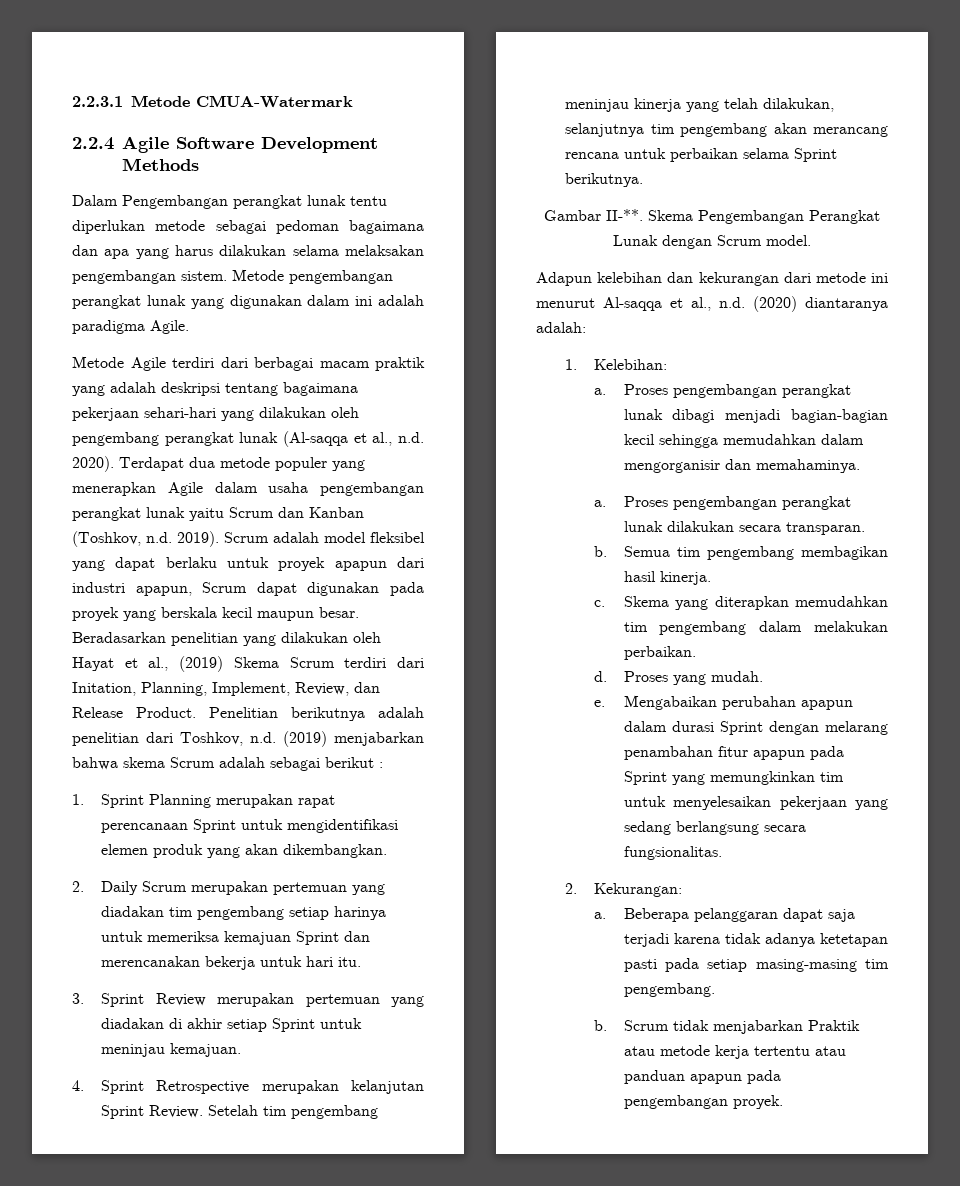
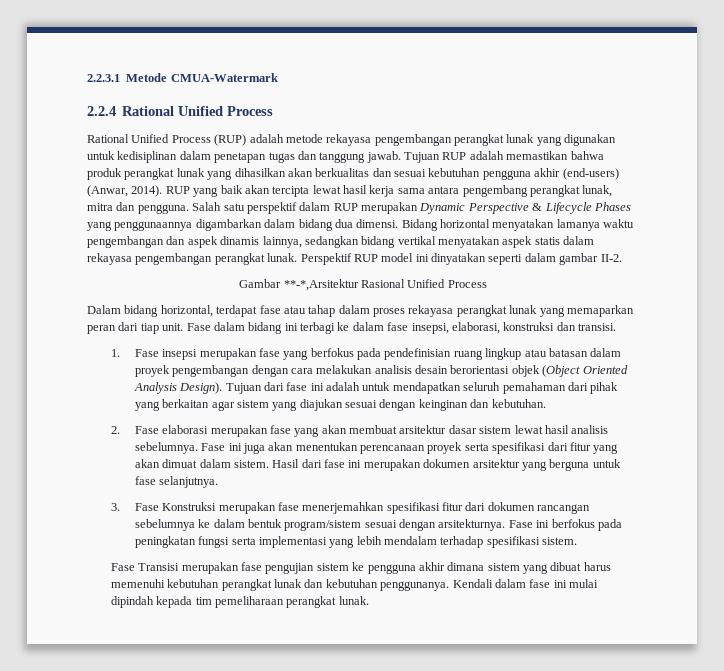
[122,136,378,153] [122,158,199,171] [72,195,387,209] [72,220,424,234] [72,245,424,259] [72,269,284,284] Agile Software Development Methods // Dalam Pengembangan perangkat lunak tentu diperlukan metode sebagai pedoman bagaimana dan apa yang harus dilakukan selama melaksakan pengembangan sistem. Metode -> [122,106,274,116] [87,134,372,146] Rational Unified Process // Rational Unified Process (RUP) adalah metode rekayasa
[307,295,424,306] [72,320,189,334] [72,356,425,371] [72,382,358,396] [72,407,359,421] [72,431,425,447] [72,456,365,472] [72,482,424,496] [72,507,364,521] [72,531,425,547] [72,557,424,571] [72,582,424,596] [72,607,359,621] [72,632,381,646] [72,656,425,672] [72,682,380,696] [72,707,424,721] [72,731,424,747] [72,757,383,771] [72,794,336,808] [101,819,399,833] [101,844,388,858] [72,881,386,895] [101,906,387,920] [101,931,371,945] [101,956,362,970] [72,993,424,1007] [101,1018,363,1032] [101,1043,242,1057] [72,1080,424,1094] [101,1105,379,1119] [565,98,835,112] [565,123,888,137] [565,148,838,162] [565,173,644,187] [544,209,880,224] [613,235,811,249] [536,272,888,286] [536,296,888,312] [536,322,586,333] [565,359,668,370] [594,384,851,398] [623,409,888,423] [623,434,864,448] [623,459,860,473] [594,496,851,510] [623,521,865,535] [594,546,888,560] [623,571,711,585] [594,596,888,610] [623,621,888,635] [623,646,696,660] [594,671,763,685] [594,695,853,710] [623,721,888,735] [623,746,844,760] [623,771,844,785] [623,796,888,810] [623,821,806,835] [623,846,722,860] [565,883,683,897] [594,908,855,922] [623,933,888,947] [623,958,889,972] [623,983,715,997] [594,1020,860,1034] [623,1045,846,1059] [623,1070,781,1084] [623,1095,783,1109] dalam ini adalah paradigma Agile. // Metode Agile terdiri dari berbagai macam praktik yang adalah deskripsi tentang bagaimana pekerjaan sehari-hari yang dilakukan oleh pengembang perangkat lunak (Al-saqqa et al., n.d. 2020). Terdapat dua metode populer yang menerapkan Agile dalam usaha pengembangan perangkat lunak yaitu Scrum dan Kanban (Toshkov, n.d. 2019). Scrum adalah model fleksibel yang dapat berlaku untuk proyek apapun dari industri apapun, Scrum dapat digunakan pada proyek yang berskala kecil maupun besar. Beradasarkan penelitian yang dilakukan oleh Hayat et al., (2019) Skema Scrum terdiri dari Initation, Planning, Implement, Review, dan Release Product. Penelitian berikutnya adalah penelitian dari Toshkov, n.d. (2019) menjabarkan bahwa skema Scrum adalah sebagai berikut : // 1. Sprint Planning merupakan rapat perencanaan Sprint untuk mengidentifikasi elemen produk yang akan dikembangkan. // 2. Daily Scrum merupakan pertemuan yang diadakan tim pengembang setiap harinya untuk memeriksa kemajuan Sprint dan merencanakan bekerja untuk hari itu. // 3. Sprint Review merupakan pertemuan yang diadakan di akhir setiap Sprint untuk meninjau kemajuan. // 4. Sprint Retrospective merupakan kelanjutan Sprint Review. Setelah tim pengembang meninjau kinerja yang telah dilakukan, selanjutnya tim pengembang akan merancang rencana untuk perbaikan selama Sprint berikutnya. // Gambar II-**. Skema Pengembangan Perangkat Lunak dengan Scrum model. // Adapun kelebihan dan kekurangan dari metode ini menurut Al-saqqa et al., n.d. (2020) diantaranya adalah: // 1. Kelebihan: // a. Proses pengembangan perangkat lunak dibagi menjadi bagian-bagian kecil sehingga memudahkan dalam mengorganisir dan memahaminya. // a. Proses pengembangan perangkat lunak dilakukan secara transparan. // b. Semua tim pengembang membagikan hasil kinerja. // c. Skema yang diterapkan memudahkan tim pengembang dalam melakukan perbaikan. // d. Proses yang mudah. // e. Mengabaikan perubahan apapun dalam durasi Sprint dengan melarang penambahan fitur apapun pada Sprint yang memungkinkan tim untuk menyelesaikan pekerjaan yang sedang berlangsung secara fungsionalitas. // 2. Kekurangan: // a. Beberapa pelanggaran dapat saja terjadi karena tidak adanya ketetapan pasti pada setiap masing-masing tim pengembang. // b. Scrum tidak menjabarkan Praktik atau metode kerja tertentu atau panduan apapun pada pengembangan proyek. -> [87,151,604,163] [87,168,619,180] [87,185,613,197] [87,202,631,214] [87,219,635,231] [87,236,595,248] [87,253,622,265] [239,279,487,291] [87,305,634,317] [87,322,616,334] [110,348,622,360] [134,365,628,377] [133,382,619,394] [134,399,546,411] [110,425,609,437] [134,442,619,454] [134,459,621,471] [134,476,219,488] [110,502,591,514] [134,519,622,531] [134,536,578,548] [110,562,611,574] [110,579,599,591] [110,596,369,608] untuk kedisiplinan dalam penetapan tugas dan tanggung jawab. Tujuan RUP adalah memastikan bahwa produk perangkat lunak yang dihasilkan akan berkualitas dan sesuai kebutuhan pengguna akhir (end-users) (Anwar, 2014). RUP yang baik akan tercipta lewat hasil kerja sama antara pengembang perangkat lunak, mitra dan pengguna. Salah satu perspektif dalam RUP merupakan Dynamic Perspective & Lifecycle Phases yang penggunaannya digambarkan dalam bidang dua dimensi. Bidang horizontal menyatakan lamanya waktu pengembangan dan aspek dinamis lainnya, sedangkan bidang vertikal menyatakan aspek statis dalam rekayasa pengembangan perangkat lunak. Perspektif RUP model ini dinyatakan seperti dalam gambar II-2. // Gambar **-*,Arsitektur Rasional Unified Process // Dalam bidang horizontal, terdapat fase atau tahap dalam proses rekayasa perangkat lunak yang memaparkan peran dari tiap unit. Fase dalam bidang ini terbagi ke dalam fase insepsi, elaborasi, konstruksi dan transisi. // 1. Fase insepsi merupakan fase yang berfokus pada pendefinisian ruang lingkup atau batasan dalam proyek pengembangan dengan cara melakukan analisis desain berorientasi objek (Object Oriented Analysis Design). Tujuan dari fase ini adalah untuk mendapatkan seluruh pemahaman dari pihak yang berkaitan agar sistem yang diajukan sesuai dengan keinginan dan kebutuhan. // 2. Fase elaborasi merupakan fase yang akan membuat arsitektur dasar sistem lewat hasil analisis sebelumnya. Fase ini juga akan menentukan perencanaan proyek serta spesifikasi dari fitur yang akan dimuat dalam sistem. Hasil dari fase ini merupakan dokumen arsitektur yang berguna untuk fase selanjutnya. // 3. Fase Konstruksi merupakan fase menerjemahkan spesifikasi fitur dari dokumen rancangan sebelumnya ke dalam bentuk program/sistem sesuai dengan arsitekturnya. Fase ini berfokus pada peningkatan fungsi serta implementasi yang lebih mendalam terhadap spesifikasi sistem. // Fase Transisi merupakan fase pengujian sistem ke pengguna akhir dimana sistem yang dibuat harus memenuhi kebutuhan perangkat lunak dan kebutuhan penggunanya. Kendali dalam fase ini mulai dipindah kepada tim pemeliharaan perangkat lunak.

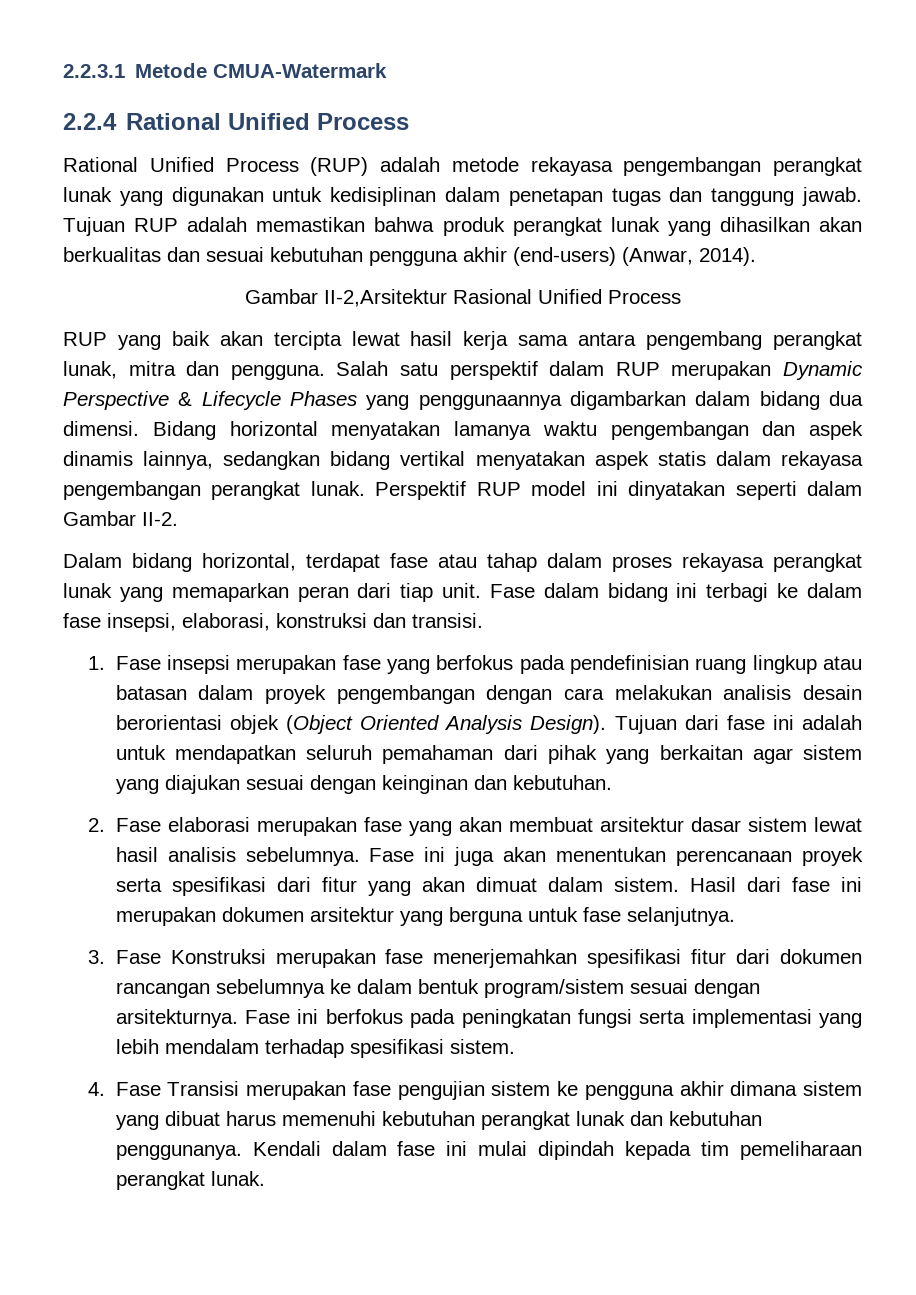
(163, 191) none -> [244,289,681,307] // Gambar II-2,Arsitektur Rasional Unified Process //
[559,253,599,265] gambar -> [63,511,136,526] Gambar
[239,279,487,291] // Gambar **-*,Arsitektur Rasional Unified Process -> (178, 519) none
(578, 541) none -> [88,1082,106,1096] 4.

